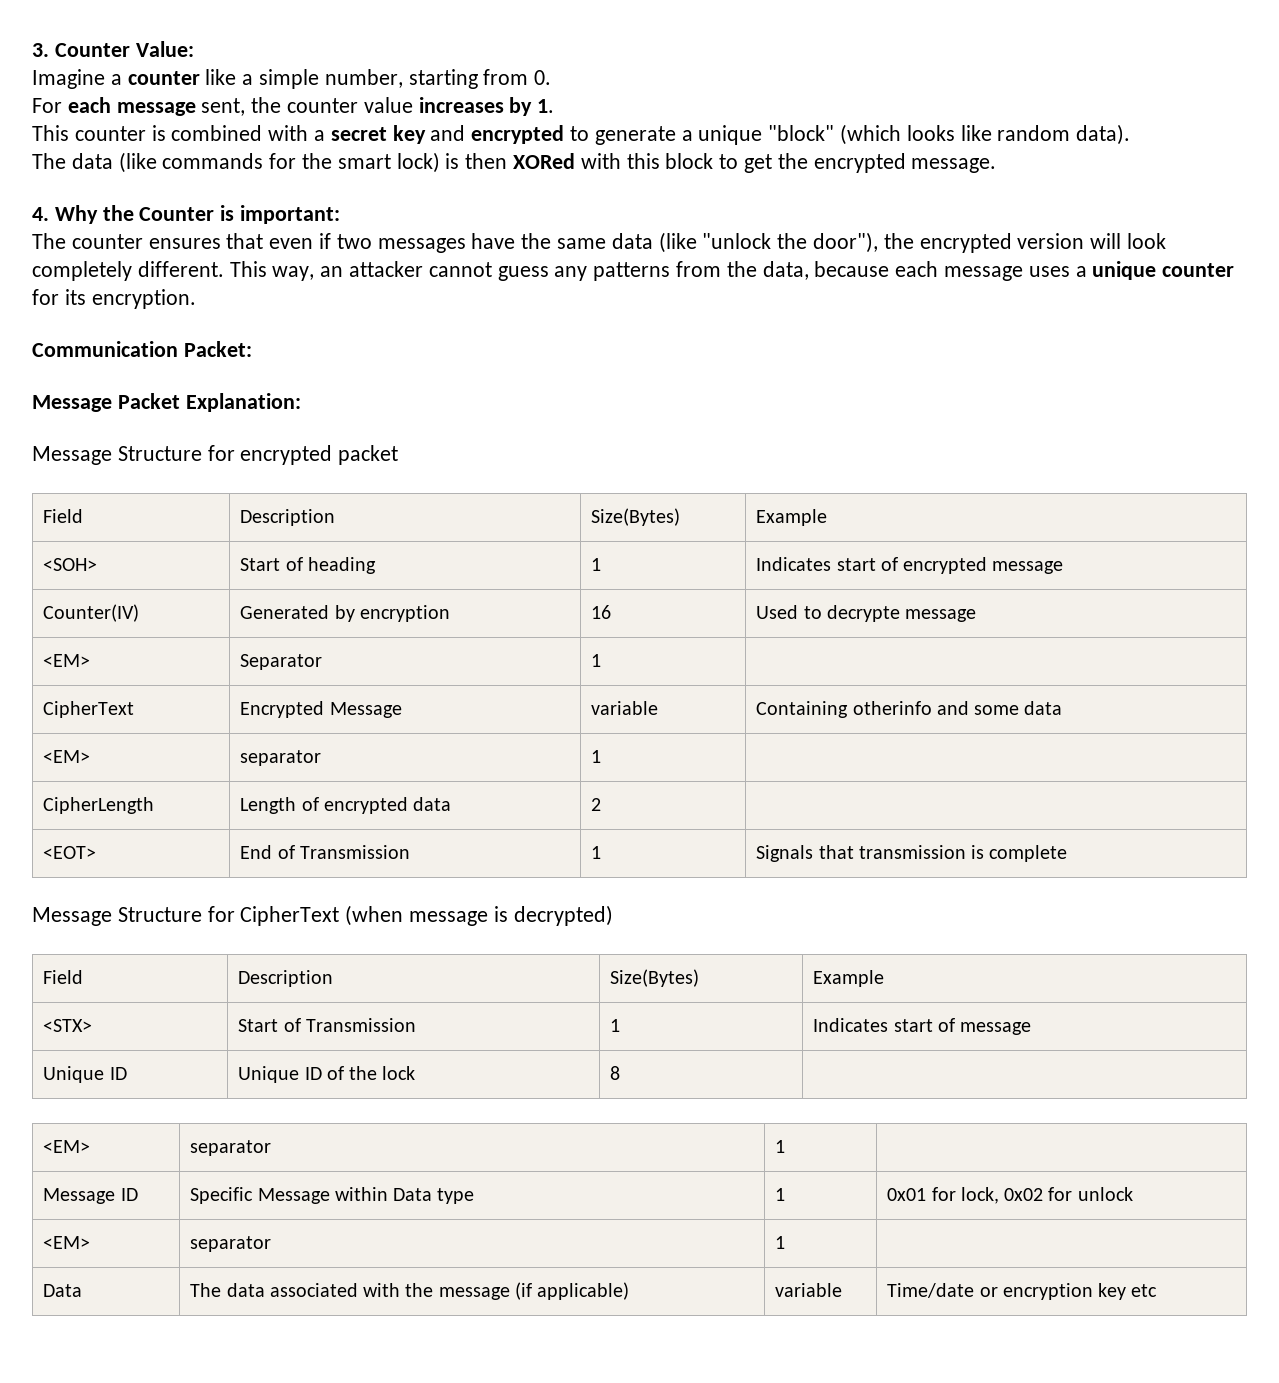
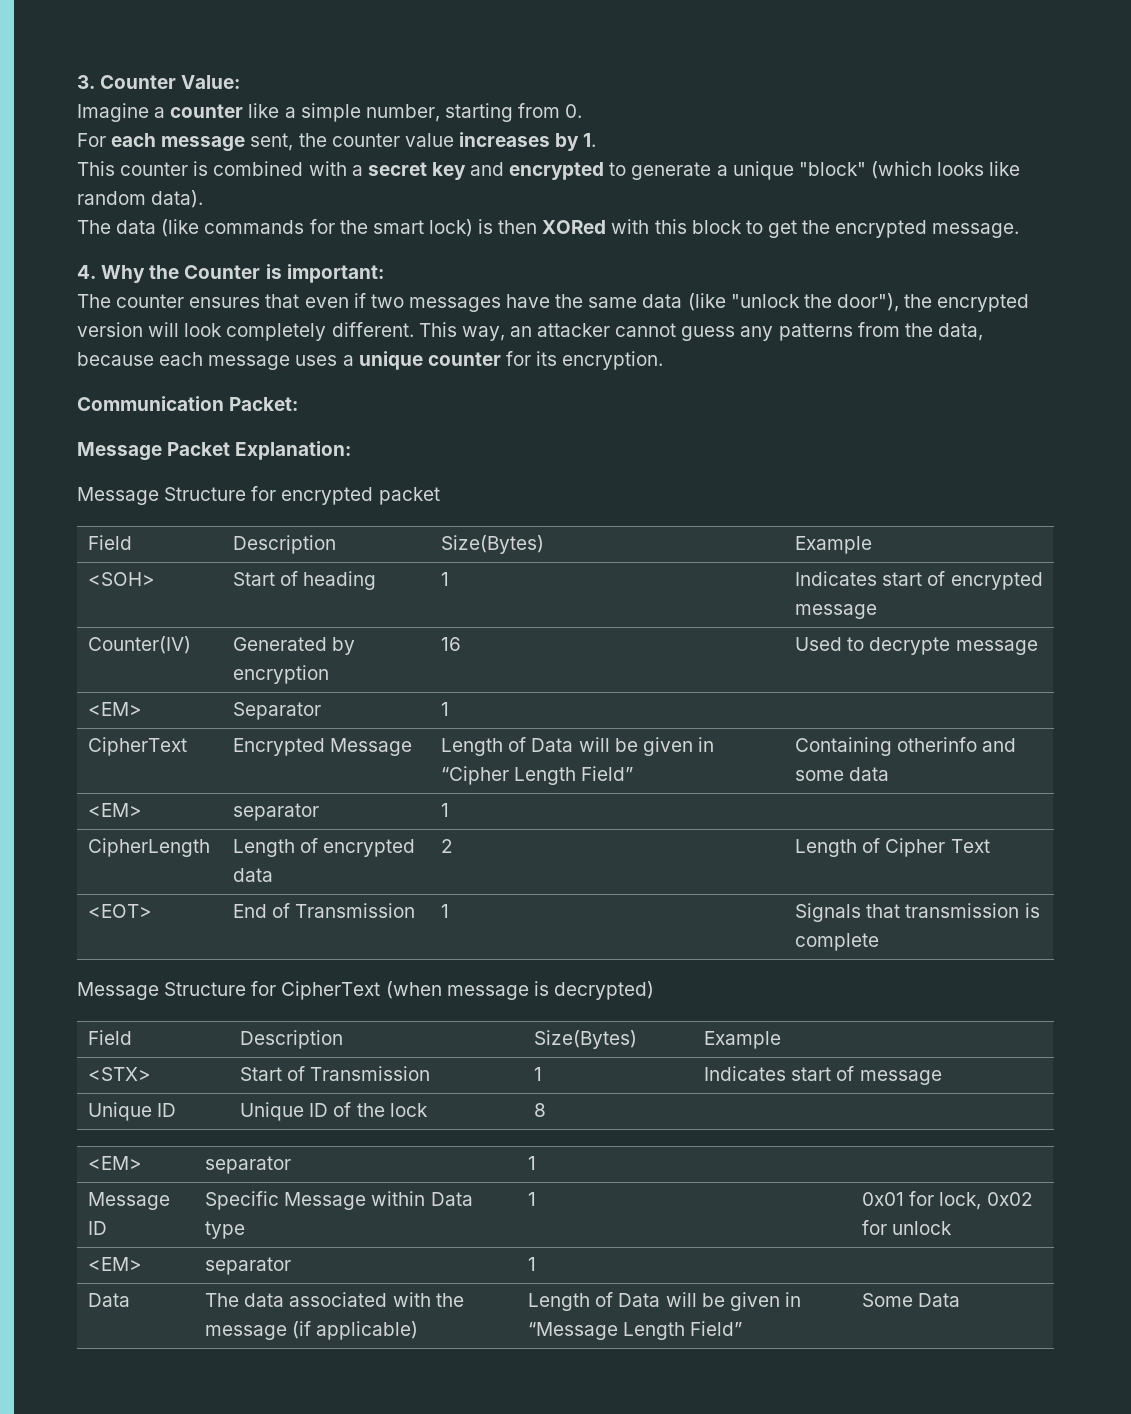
[591,701,659,715] variable -> [441,737,714,756] [441,766,634,785] Length of Data will be given in “Cipher Length Field”
(602, 804) none -> [795,838,990,857] Length of Cipher Text
[775,1283,843,1297] [887,1283,1158,1300] variable | Time/date or encryption key etc -> [528,1292,801,1311] [528,1321,743,1340] [862,1293,961,1307] Length of Data will be given in “Message Length Field” | Some Data

